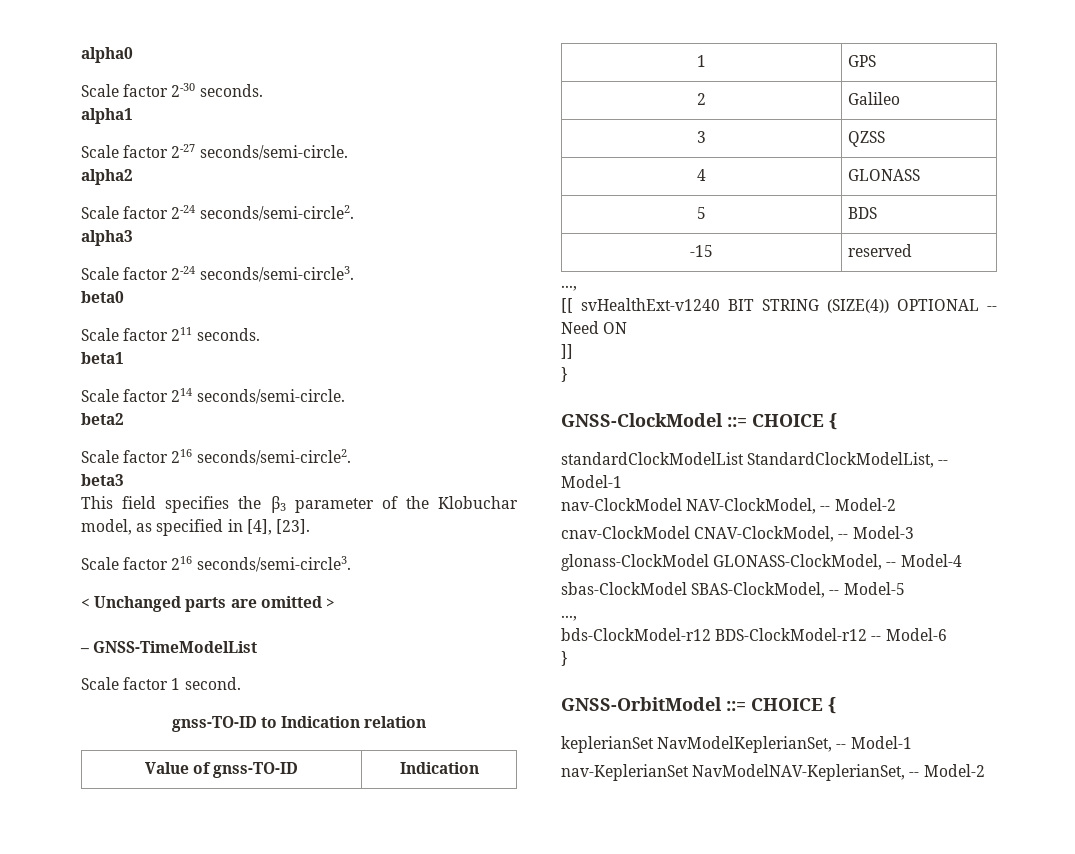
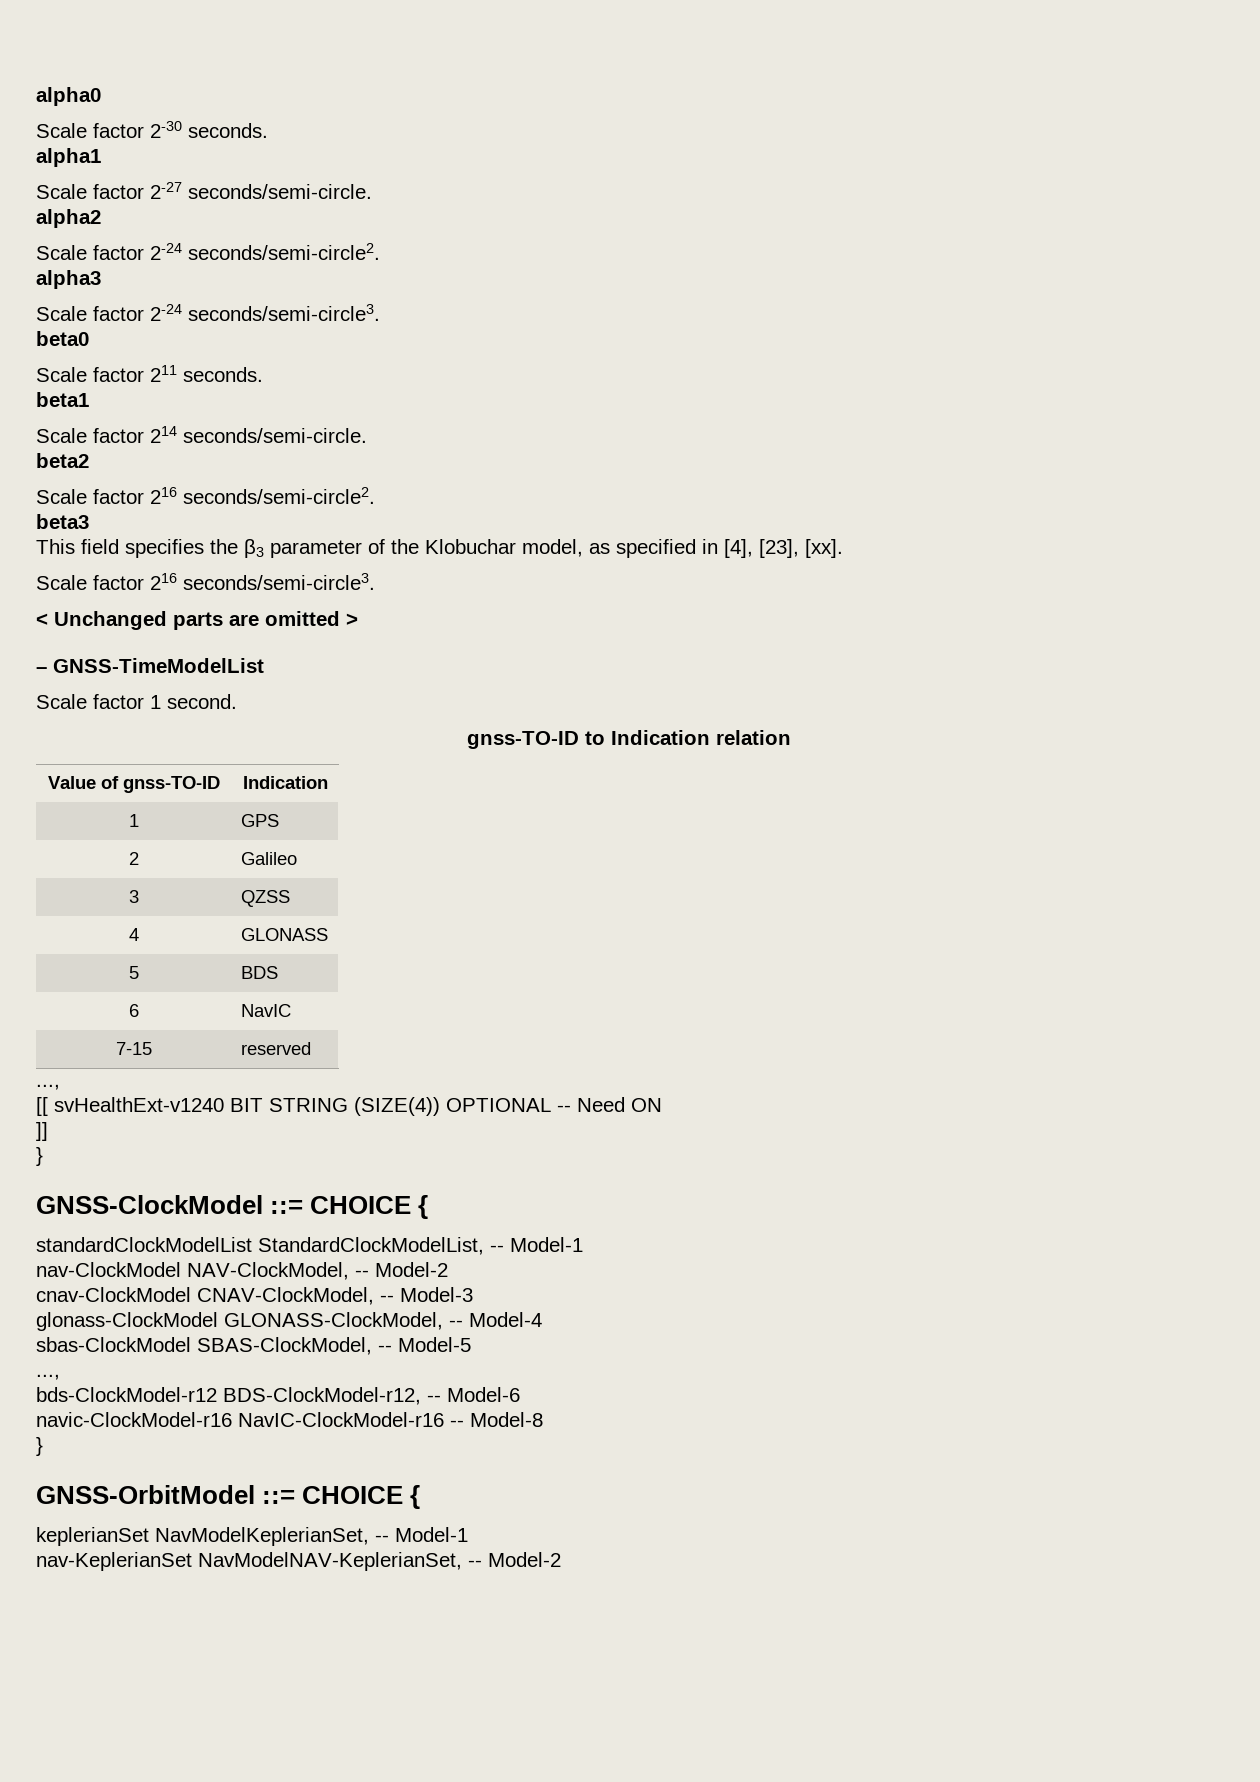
[275,519,310,534] [23]. -> [759,539,843,558] [23], [xx].
[690,245,713,257] -15 -> [129,1004,139,1017] [240,1004,291,1017] [116,1042,152,1055] 6 | NavIC // 7-15
[715,628,868,641] BDS-ClockModel-r12 -> [223,1387,421,1405] BDS-ClockModel-r12,
(947, 634) none -> [36,1412,543,1427] // navic-ClockModel-r16 NavIC-ClockModel-r16 -- Model-8

